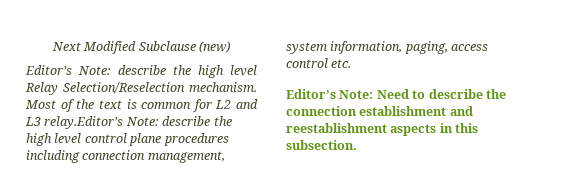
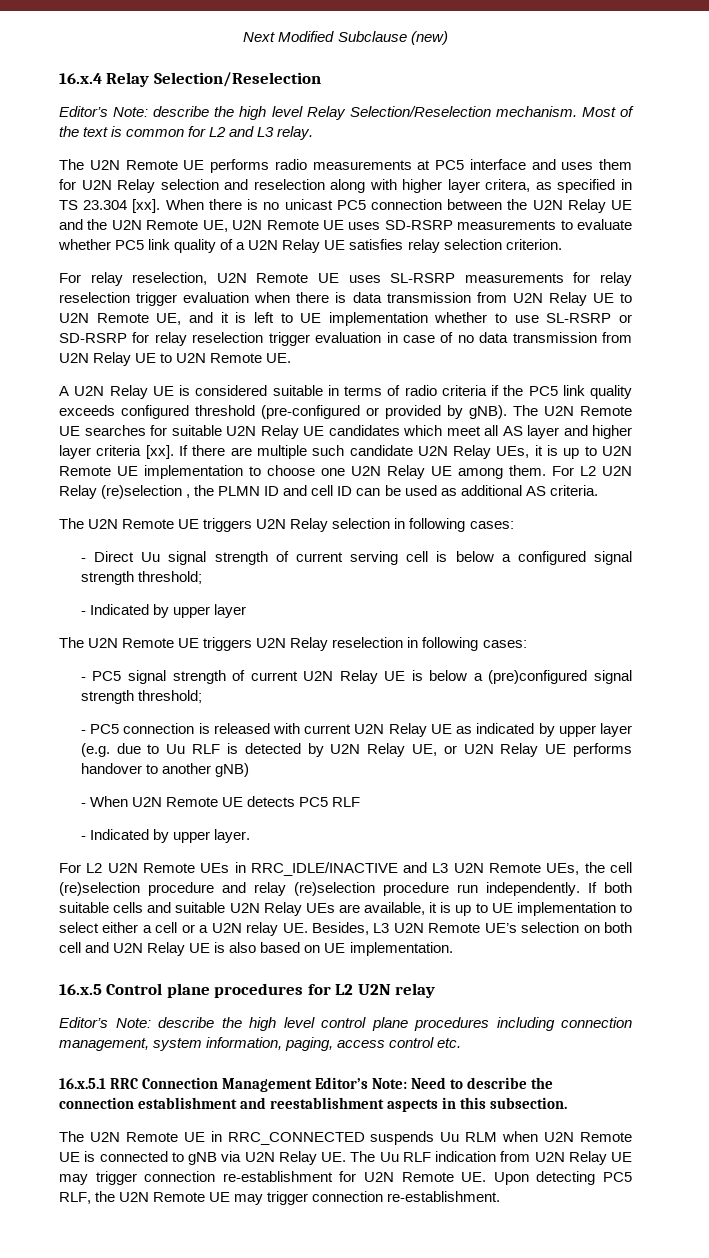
(231, 47) none -> [59,72,321,87] // 16.x.4 Relay Selection/Reselection
[44,116,124,129] relay.Editor’s -> [277,126,314,140] [59,159,632,173] [59,179,633,193] [59,199,633,213] [59,219,633,232] [58,239,562,253] [59,272,633,286] [59,292,632,306] [59,312,632,326] [59,332,633,346] [59,352,292,366] [59,385,632,399] [59,405,632,419] [59,425,632,439] [59,445,632,459] [59,465,632,479] [59,485,598,499] [59,518,514,532] [80,551,632,565] [80,571,202,585] [80,604,247,618] [59,637,527,651] [80,670,633,684] [80,690,202,704] [80,723,633,737] [80,743,633,757] [80,763,250,777] [80,796,361,807] [80,829,251,843] [59,862,632,876] [59,882,632,896] [59,902,632,916] [59,922,632,936] [59,942,453,956] [59,983,436,998] [59,1017,108,1028] relay. // The U2N Remote UE performs radio measurements at PC5 interface and uses them for U2N Relay selection and reselection along with higher layer critera, as specified in TS 23.304 [xx]. When there is no unicast PC5 connection between the U2N Relay UE and the U2N Remote UE, U2N Remote UE uses SD-RSRP measurements to evaluate whether PC5 link quality of a U2N Relay UE satisfies relay selection criterion. // For relay reselection, U2N Remote UE uses SL-RSRP measurements for relay reselection trigger evaluation when there is data transmission from U2N Relay UE to U2N Remote UE, and it is left to UE implementation whether to use SL-RSRP or SD-RSRP for relay reselection trigger evaluation in case of no data transmission from U2N Relay UE to U2N Remote UE. // A U2N Relay UE is considered suitable in terms of radio criteria if the PC5 link quality exceeds configured threshold (pre-configured or provided by gNB). The U2N Remote UE searches for suitable U2N Relay UE candidates which meet all AS layer and higher layer criteria [xx]. If there are multiple such candidate U2N Relay UEs, it is up to U2N Remote UE implementation to choose one U2N Relay UE among them. For L2 U2N Relay (re)selection , the PLMN ID and cell ID can be used as additional AS criteria. // The U2N Remote UE triggers U2N Relay selection in following cases: // - Direct Uu signal strength of current serving cell is below a configured signal strength threshold; // - Indicated by upper layer // The U2N Remote UE triggers U2N Relay reselection in following cases: // - PC5 signal strength of current U2N Relay UE is below a (pre)configured signal strength threshold; // - PC5 connection is released with current U2N Relay UE as indicated by upper layer (e.g. due to Uu RLF is detected by U2N Relay UE, or U2N Relay UE performs handover to another gNB) // - When U2N Remote UE detects PC5 RLF // - Indicated by upper layer. // For L2 U2N Remote UEs in RRC_IDLE/INACTIVE and L3 U2N Remote UEs, the cell (re)selection procedure and relay (re)selection procedure run independently. If both suitable cells and suitable U2N Relay UEs are available, it is up to UE implementation to select either a cell or a U2N relay UE. Besides, L3 U2N Remote UE’s selection on both cell and U2N Relay UE is also based on UE implementation. // 16.x.5 Control plane procedures for L2 U2N relay // Editor’s
(352, 63) none -> [59,1077,313,1092] 16.x.5.1 RRC Connection Management
(357, 145) none -> [59,1131,633,1145] [59,1151,632,1165] [59,1171,633,1185] [59,1191,501,1205] // The U2N Remote UE in RRC_CONNECTED suspends Uu RLM when U2N Remote UE is connected to gNB via U2N Relay UE. The Uu RLF indication from U2N Relay UE may trigger connection re-establishment for U2N Remote UE. Upon detecting PC5 RLF, the U2N Remote UE may trigger connection re-establishment.

